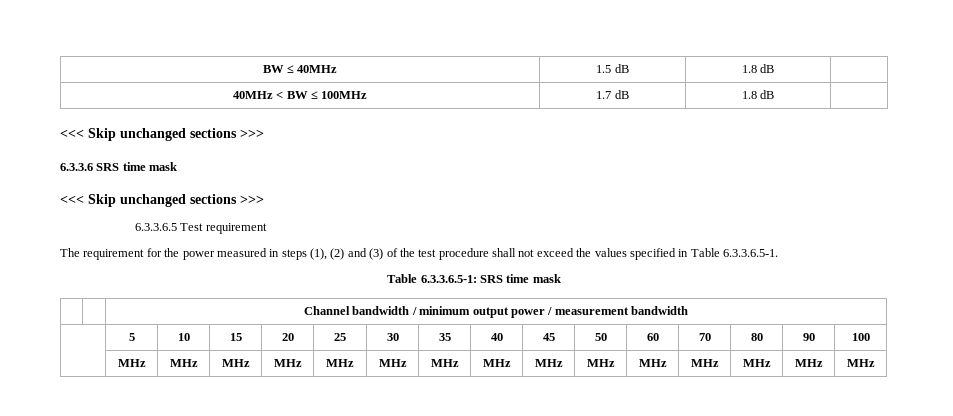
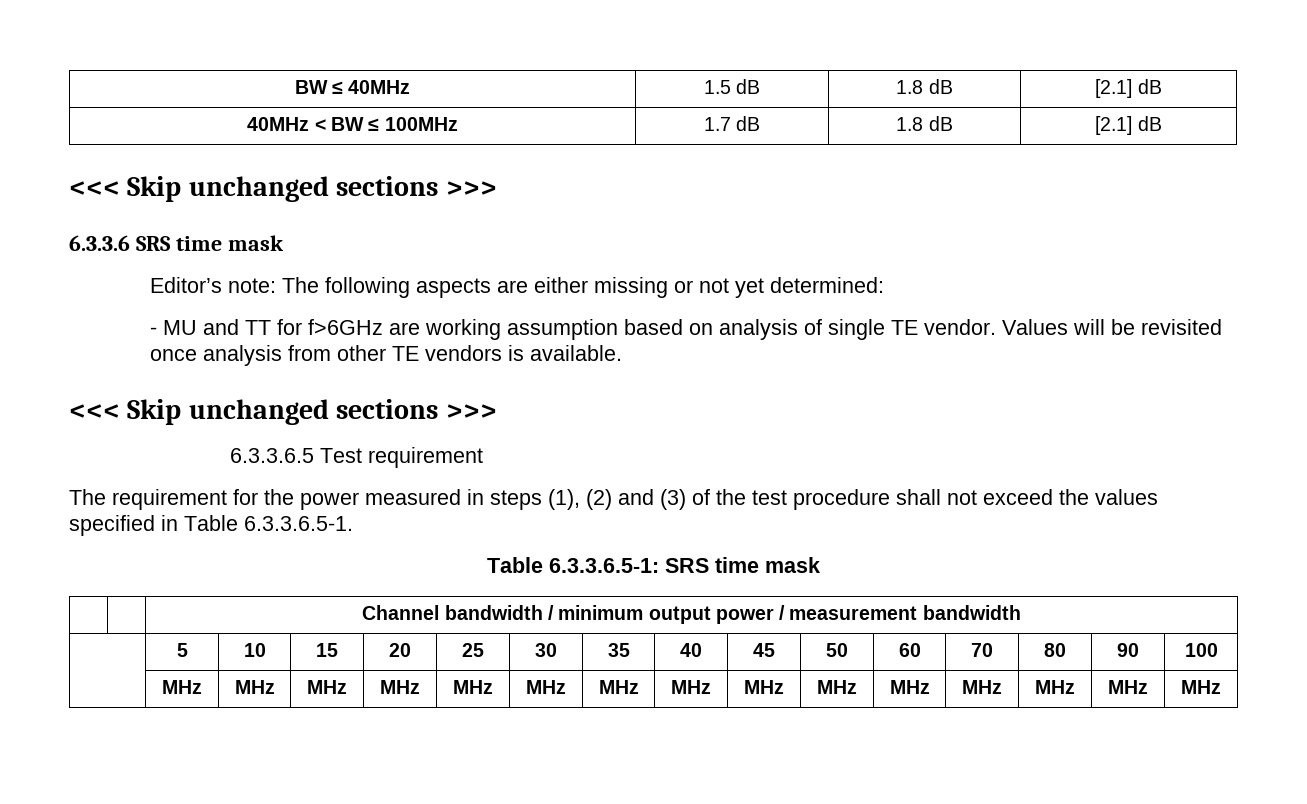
(775, 68) none -> [1095,79,1162,98] [2.1] dB
(775, 94) none -> [1095,116,1162,135] [2.1] dB
(178, 166) none -> [149,277,884,298] [149,319,1222,340] [149,345,622,366] // Editor’s note: The following aspects are either missing or not yet determined: // - MU and TT for f>6GHz are working assumption based on analysis of single TE vendor. Values will be revisited once analysis from other TE vendors is available.

